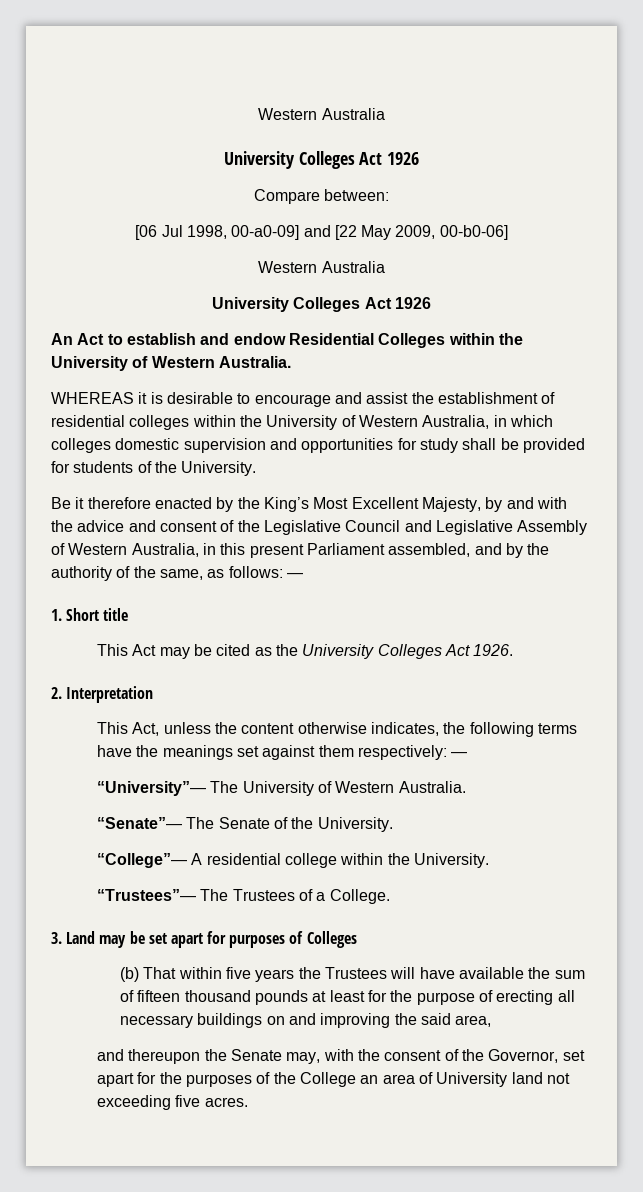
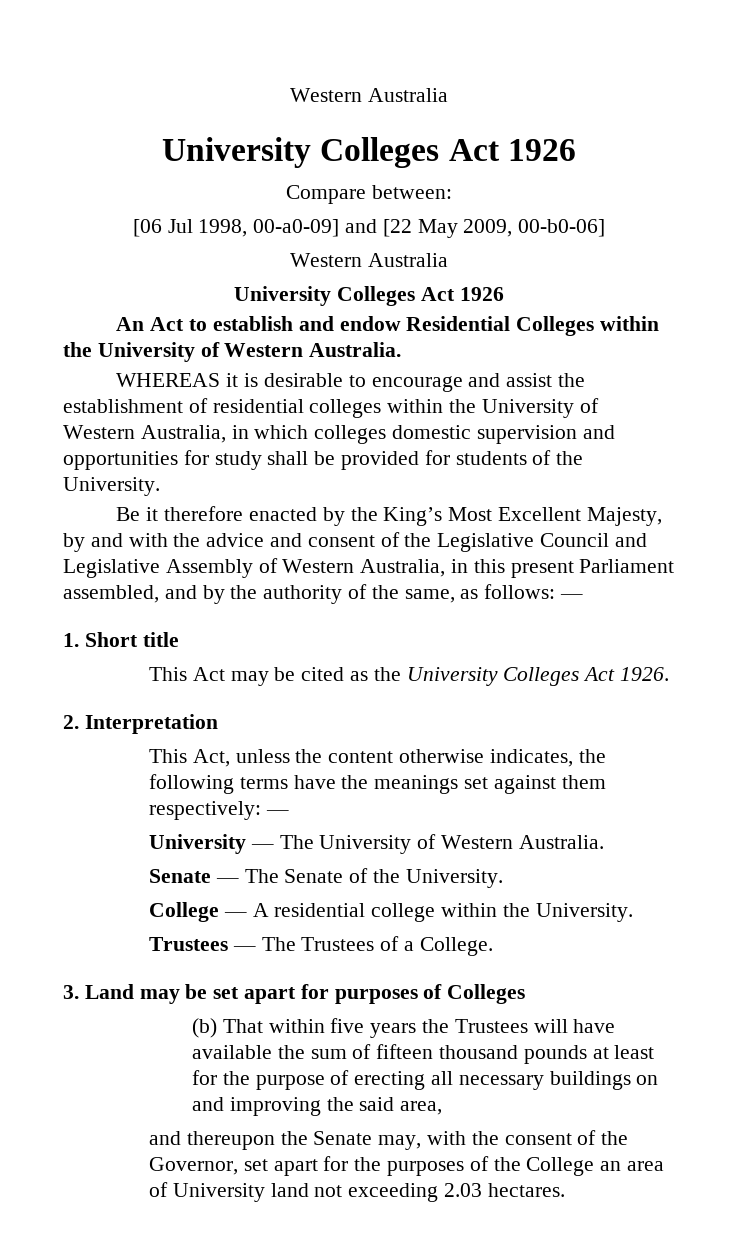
[97,781,207,796] “University”— -> [148,834,274,854] University —
[97,817,183,829] “Senate”— -> [148,869,239,883] Senate —
[97,853,188,868] “College”— -> [148,902,247,922] College —
[97,889,197,901] “Trustees”— -> [148,937,256,951] Trustees —
[175,1095,248,1107] five acres. -> [444,1183,565,1197] 2.03 hectares.

